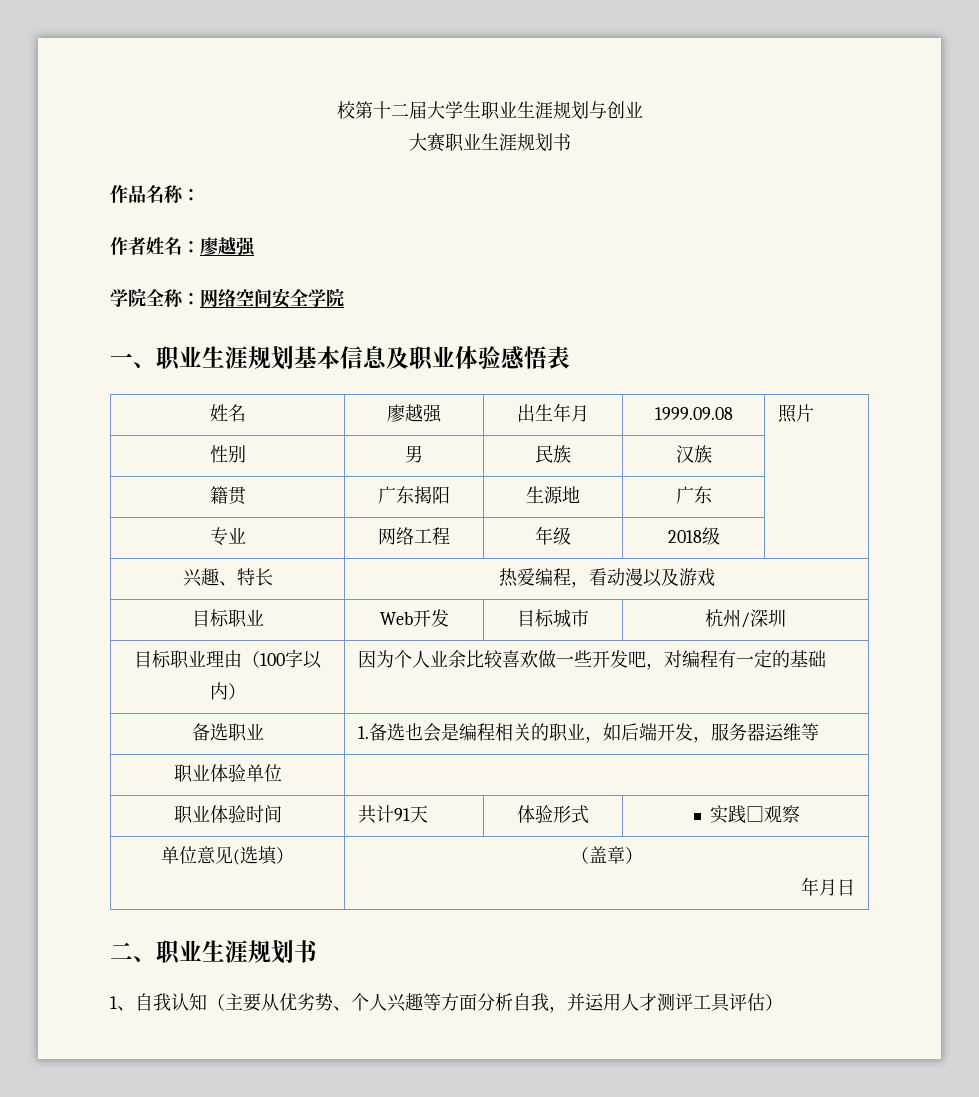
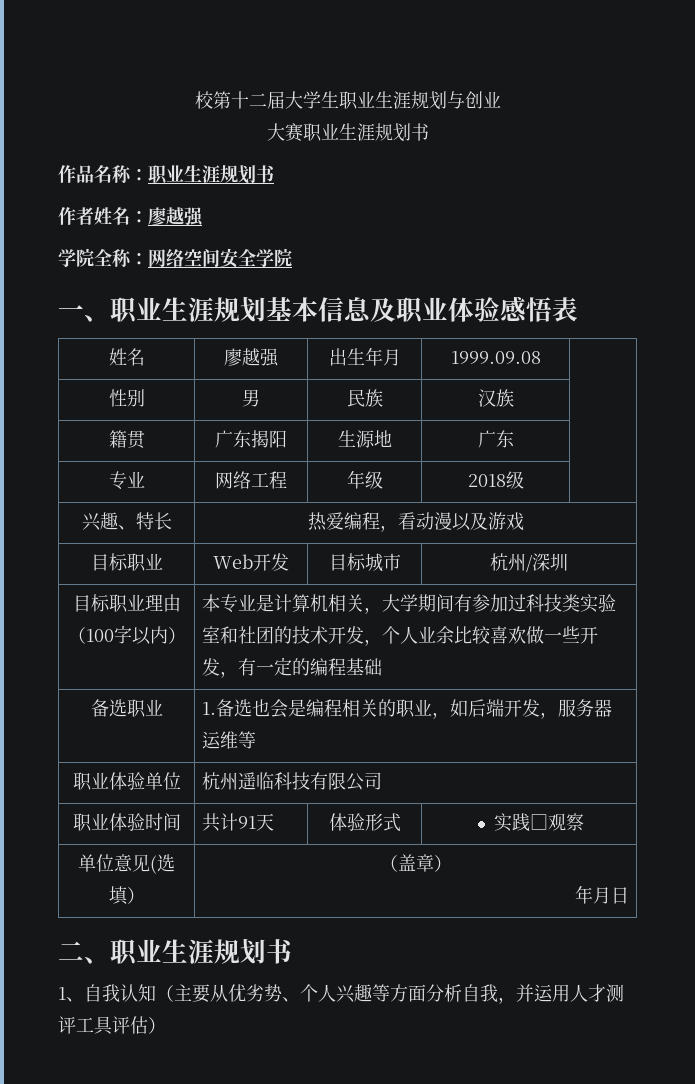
(200, 195) none -> [148,165,275,185] 职业生涯规划书
[777,404,814,423] 照片 -> (541, 357) none
[357,650,394,668] 因为 -> [201,594,616,614] [201,626,382,646] 本专业是计算机相关，大学期间有参加过科技类实验室和社团的技术开发，
[627,650,718,670] 吧，对编程 -> [219,671,238,678] ，
(790, 659) none -> [309,658,346,676] 编程
(282, 773) none -> [201,772,382,791] 杭州遥临科技有限公司

